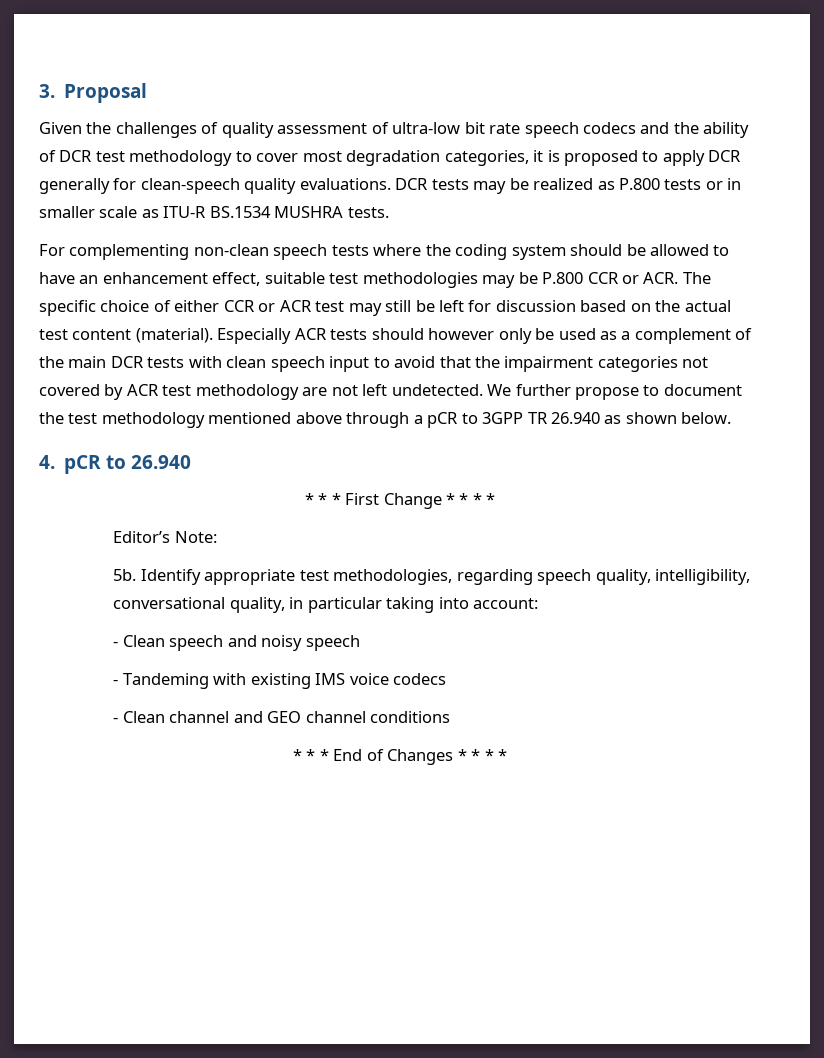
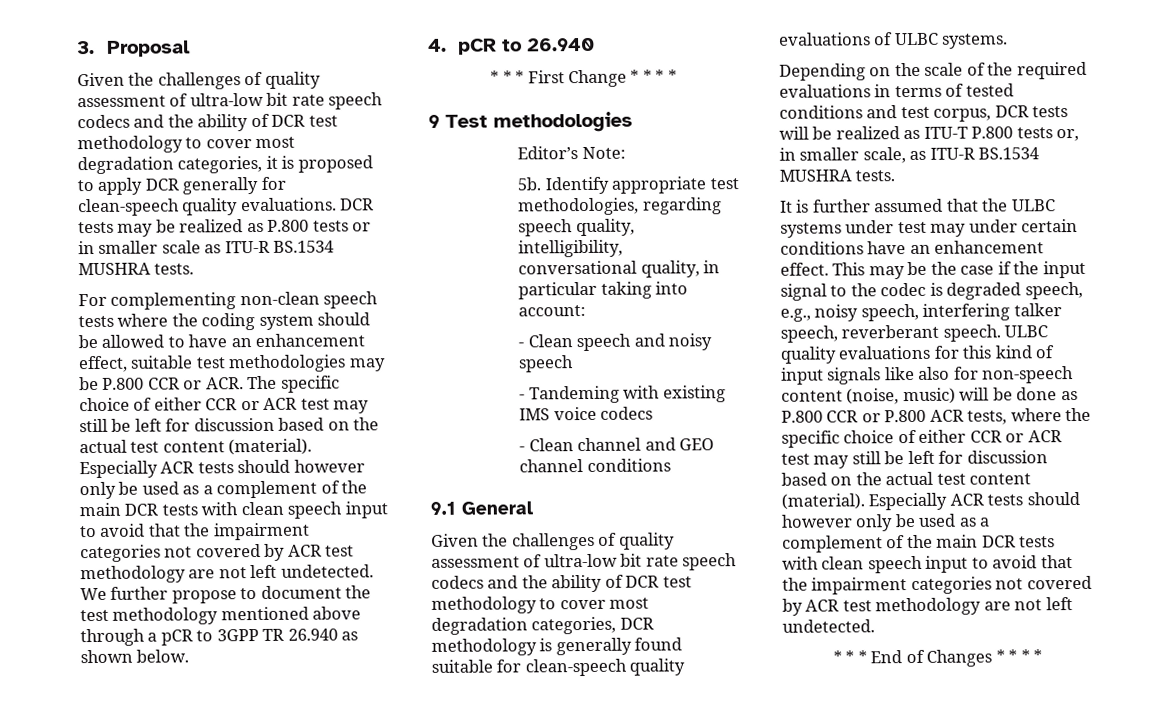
(496, 499) none -> [428,111,633,133] // 9 Test methodologies
(451, 717) none -> [430,501,533,515] [431,532,675,551] [431,553,738,571] [431,574,692,593] [431,596,650,614] [431,616,654,635] [431,637,683,656] [431,658,686,677] [779,32,1009,49] [779,61,1087,81] [779,83,1014,98] [779,105,1069,122] [779,126,1080,142] [779,147,1040,164] [779,169,896,182] [780,198,1056,213] [780,218,1079,238] [780,240,1045,255] [780,260,1086,280] [780,281,1083,301] [780,303,1062,322] [780,324,1049,343] [780,345,1055,364] [781,366,1075,385] [781,387,1078,405] [781,407,1092,425] [781,429,1062,448] [781,450,1048,469] [781,471,1032,486] [781,491,1080,511] [781,513,991,532] [782,534,1056,553] [782,555,1073,574] [782,575,1092,595] [782,597,1073,616] [782,619,875,633] // 9.1 General // Given the challenges of quality assessment of ultra-low bit rate speech codecs and the ability of DCR test methodology to cover most degradation categories, DCR methodology is generally found suitable for clean-speech quality evaluations of ULBC systems. // Depending on the scale of the required evaluations in terms of tested conditions and test corpus, DCR tests will be realized as ITU-T P.800 tests or, in smaller scale, as ITU-R BS.1534 MUSHRA tests. // It is further assumed that the ULBC systems under test may under certain conditions have an enhancement effect. This may be the case if the input signal to the codec is degraded speech, e.g., noisy speech, interfering talker speech, reverberant speech. ULBC quality evaluations for this kind of input signals like also for non-speech content (noise, music) will be done as P.800 CCR or P.800 ACR tests, where the specific choice of either CCR or ACR test may still be left for discussion based on the actual test content (material). Especially ACR tests should however only be used as a complement of the main DCR tests with clean speech input to avoid that the impairment categories not covered by ACR test methodology are not left undetected.

